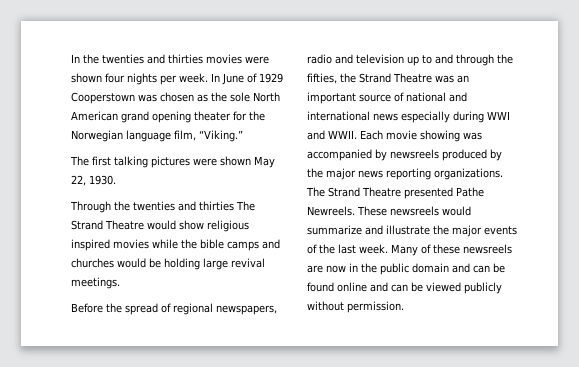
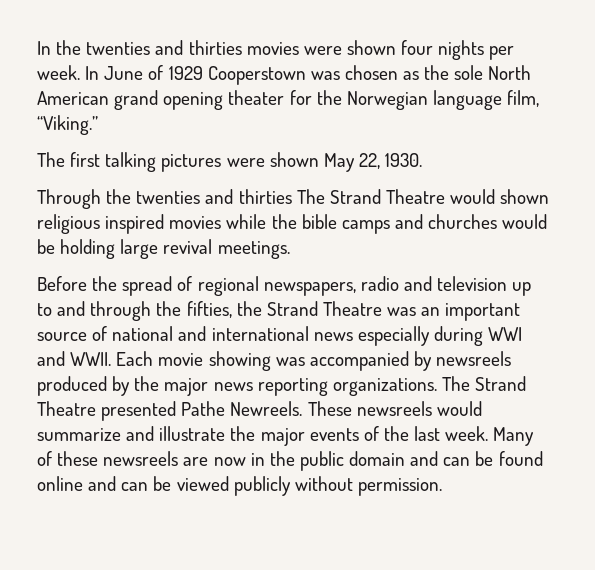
[179,220,204,230] show -> [500,189,550,204] shown

